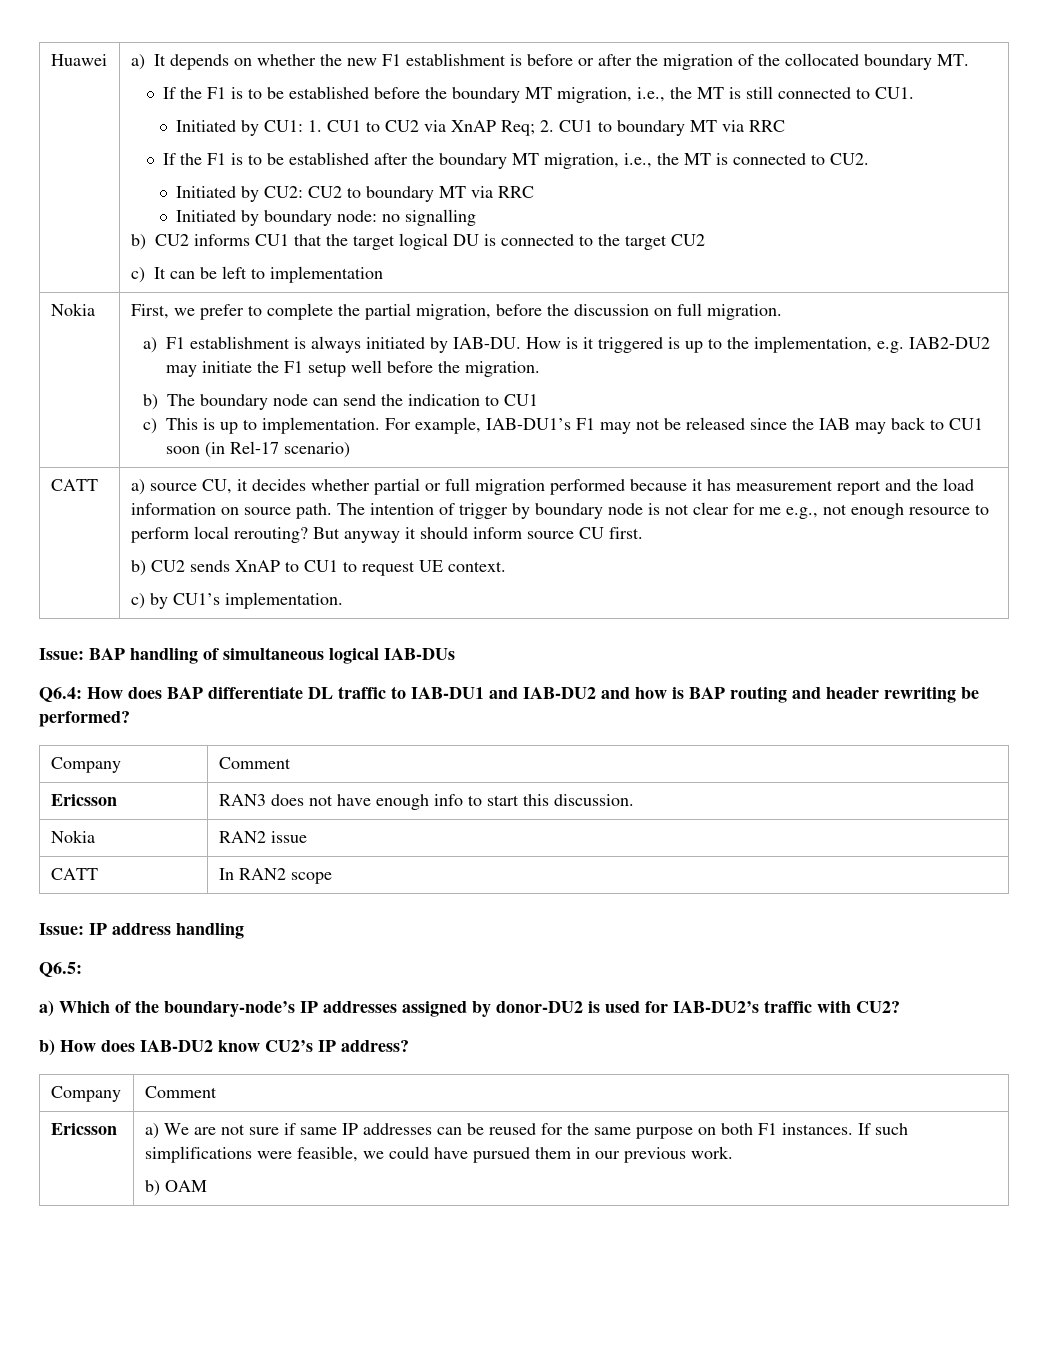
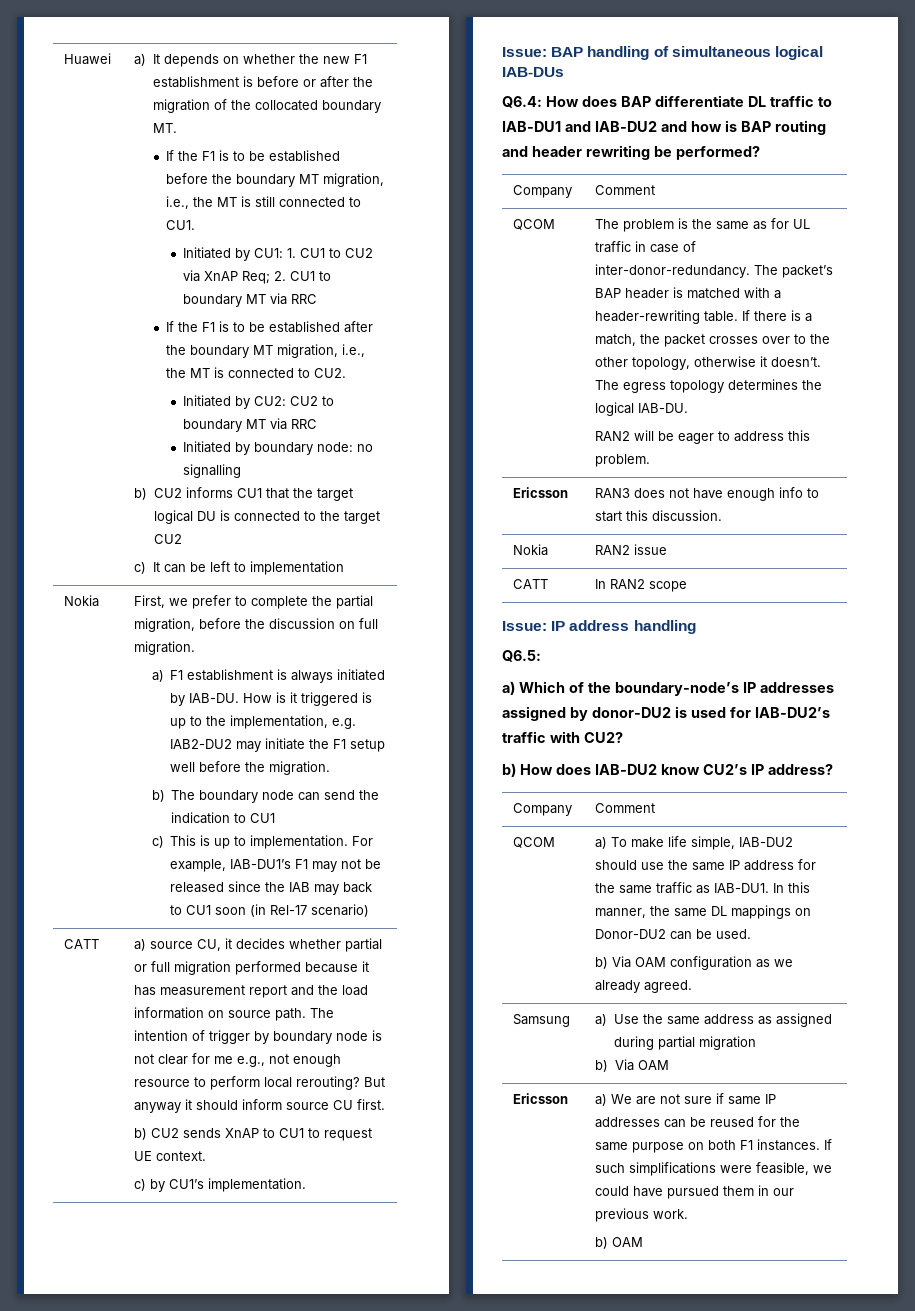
(291, 763) none -> [513,219,556,230] [595,218,811,232] [595,241,697,253] [595,264,834,278] [595,287,782,299] [595,310,813,324] [595,334,831,347] [595,356,822,370] [595,379,823,393] [595,402,689,416] [595,430,811,444] [595,454,651,467] // QCOM | The problem is the same as for UL traffic in case of inter-donor-redundancy. The packet’s BAP header is matched with a header-rewriting table. If there is a match, the packet crosses over to the other topology, otherwise it doesn’t. The egress topology determines the logical IAB-DU. // RAN2 will be eager to address this problem.
(217, 1092) none -> [513,837,556,848] [595,836,794,850] [595,859,817,871] [595,882,811,894] [595,905,812,919] [595,929,752,940] [595,956,794,970] [595,980,693,993] [513,1014,571,1027] [595,1013,832,1027] [613,1036,756,1050] [595,1059,669,1072] // QCOM | a) To make life simple, IAB-DU2 should use the same IP address for the same traffic as IAB-DU1. In this manner, the same DL mappings on Donor-DU2 can be used. // b) Via OAM configuration as we already agreed. // Samsung | a) Use the same address as assigned during partial migration // b) Via OAM

